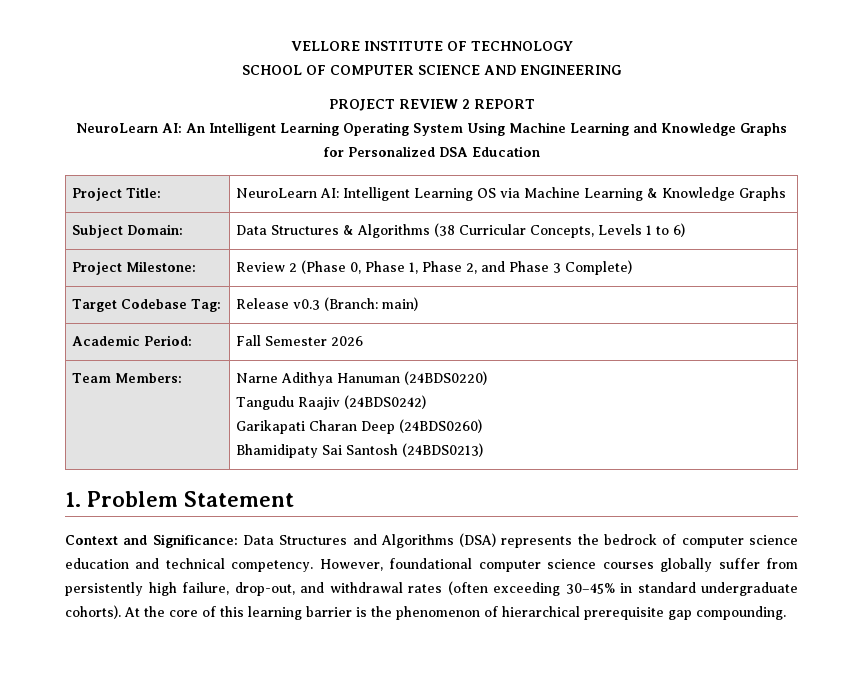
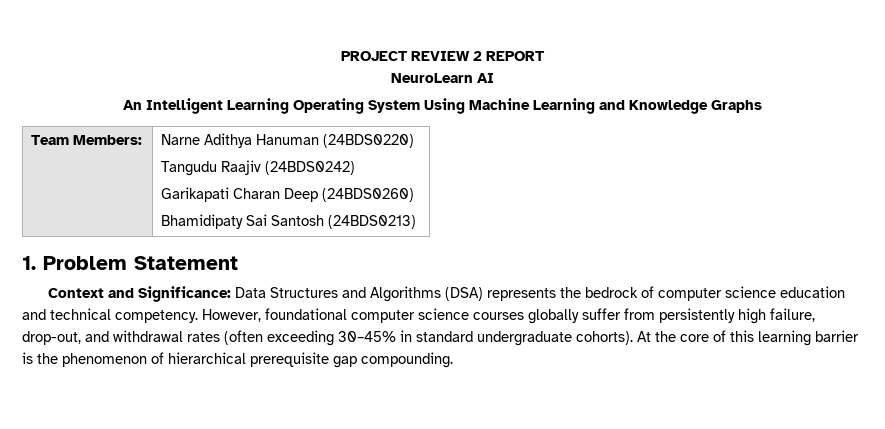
[290,41,573,51] [242,65,622,75] VELLORE INSTITUTE OF TECHNOLOGY // SCHOOL OF COMPUTER SCIENCE AND ENGINEERING // -> (341, 56) none
[162,123,182,133] AI: -> [477,73,494,83] AI //
[323,146,540,157] [72,187,162,201] [236,187,787,201] [72,224,184,238] [236,223,686,238] [72,261,197,275] [236,260,633,275] [72,299,221,312] [236,297,419,311] [72,335,193,346] [236,335,364,346] for Personalized DSA Education // Project Title: | NeuroLearn AI: Intelligent Learning OS via Machine Learning & Knowledge Graphs // Subject Domain: | Data Structures & Algorithms (38 Curricular Concepts, Levels 1 to 6) // Project Milestone: | Review 2 (Phase 0, Phase 1, Phase 2, and Phase 3 Complete) // Target Codebase Tag: | Release v0.3 (Branch: main) // Academic Period: | Fall Semester 2026 -> (762, 106) none

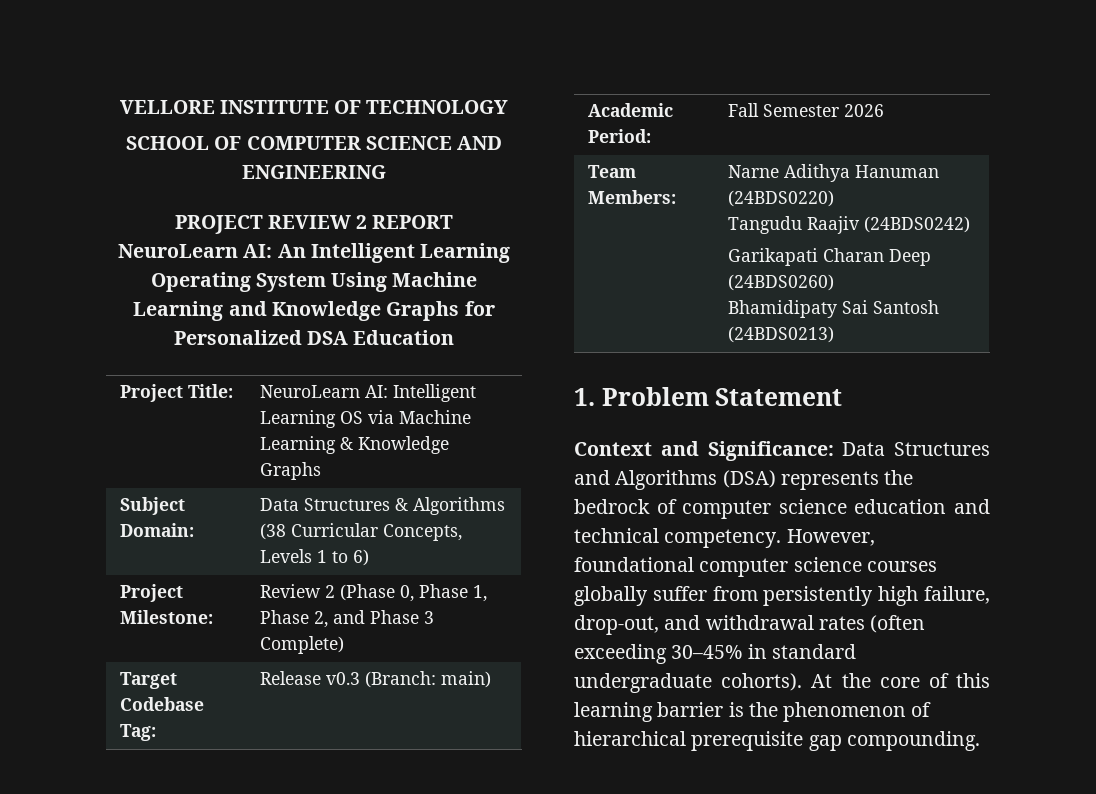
(341, 56) none -> [119,100,509,114] [125,136,503,150] [242,165,386,179] VELLORE INSTITUTE OF TECHNOLOGY // SCHOOL OF COMPUTER SCIENCE AND ENGINEERING //
[477,73,494,83] AI // -> [243,244,273,258] AI:
(762, 106) none -> [464,301,495,316] [173,330,455,345] [119,384,233,402] [259,384,476,402] [259,410,471,428] [259,436,449,454] [259,462,321,480] [119,497,185,515] [119,523,194,537] [259,497,505,515] [259,523,462,541] [259,549,369,566] [119,584,183,602] [119,610,213,624] [259,584,487,602] [259,610,434,628] [259,636,344,654] [119,672,177,689] [119,697,204,711] [119,724,156,741] [259,671,491,688] [587,103,673,117] [587,129,651,143] [727,103,884,117] for Personalized DSA Education // Project Title: | NeuroLearn AI: Intelligent Learning OS via Machine Learning & Knowledge Graphs // Subject Domain: | Data Structures & Algorithms (38 Curricular Concepts, Levels 1 to 6) // Project Milestone: | Review 2 (Phase 0, Phase 1, Phase 2, and Phase 3 Complete) // Target Codebase Tag: | Release v0.3 (Branch: main) // Academic Period: | Fall Semester 2026

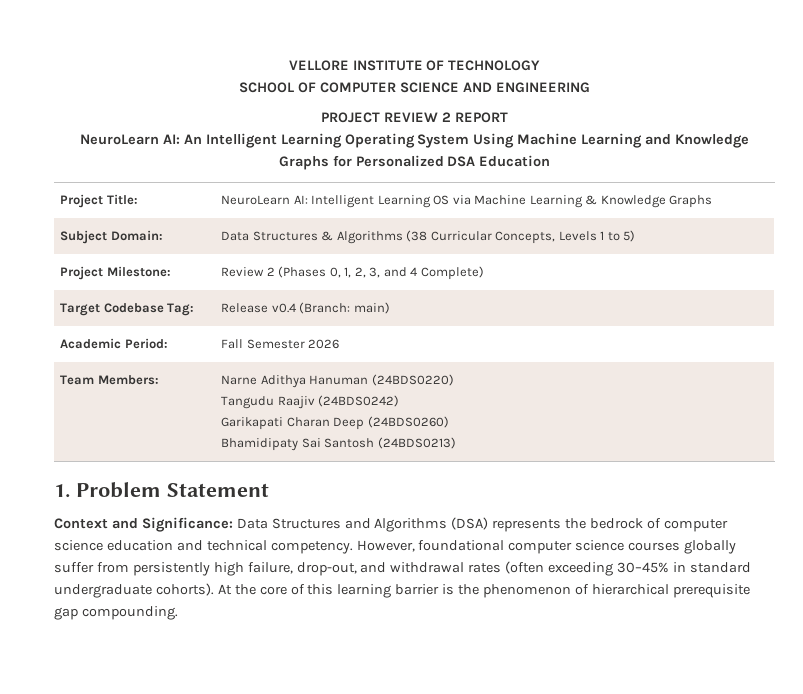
[352,549,369,566] 6) -> [623,230,636,242] 5)
[339,584,487,602] [259,610,434,628] (Phase 0, Phase 1, Phase 2, and Phase 3 -> [278,266,418,278] (Phases 0, 1, 2, 3, and 4
[325,672,360,685] v0.3 -> [271,303,296,313] v0.4

